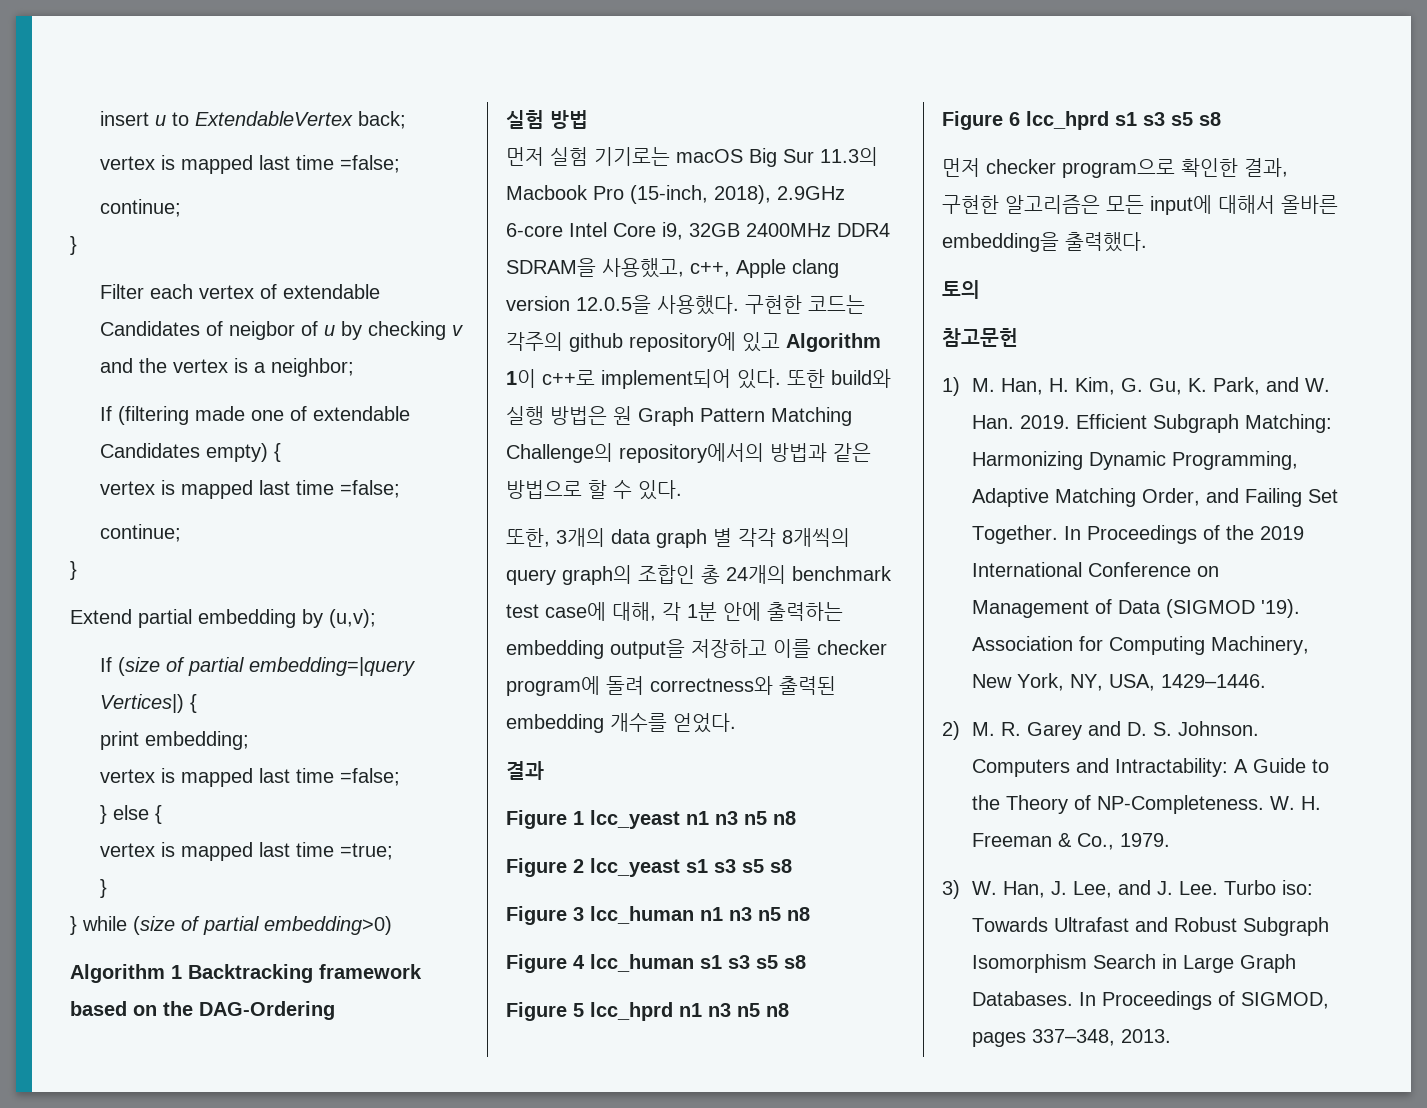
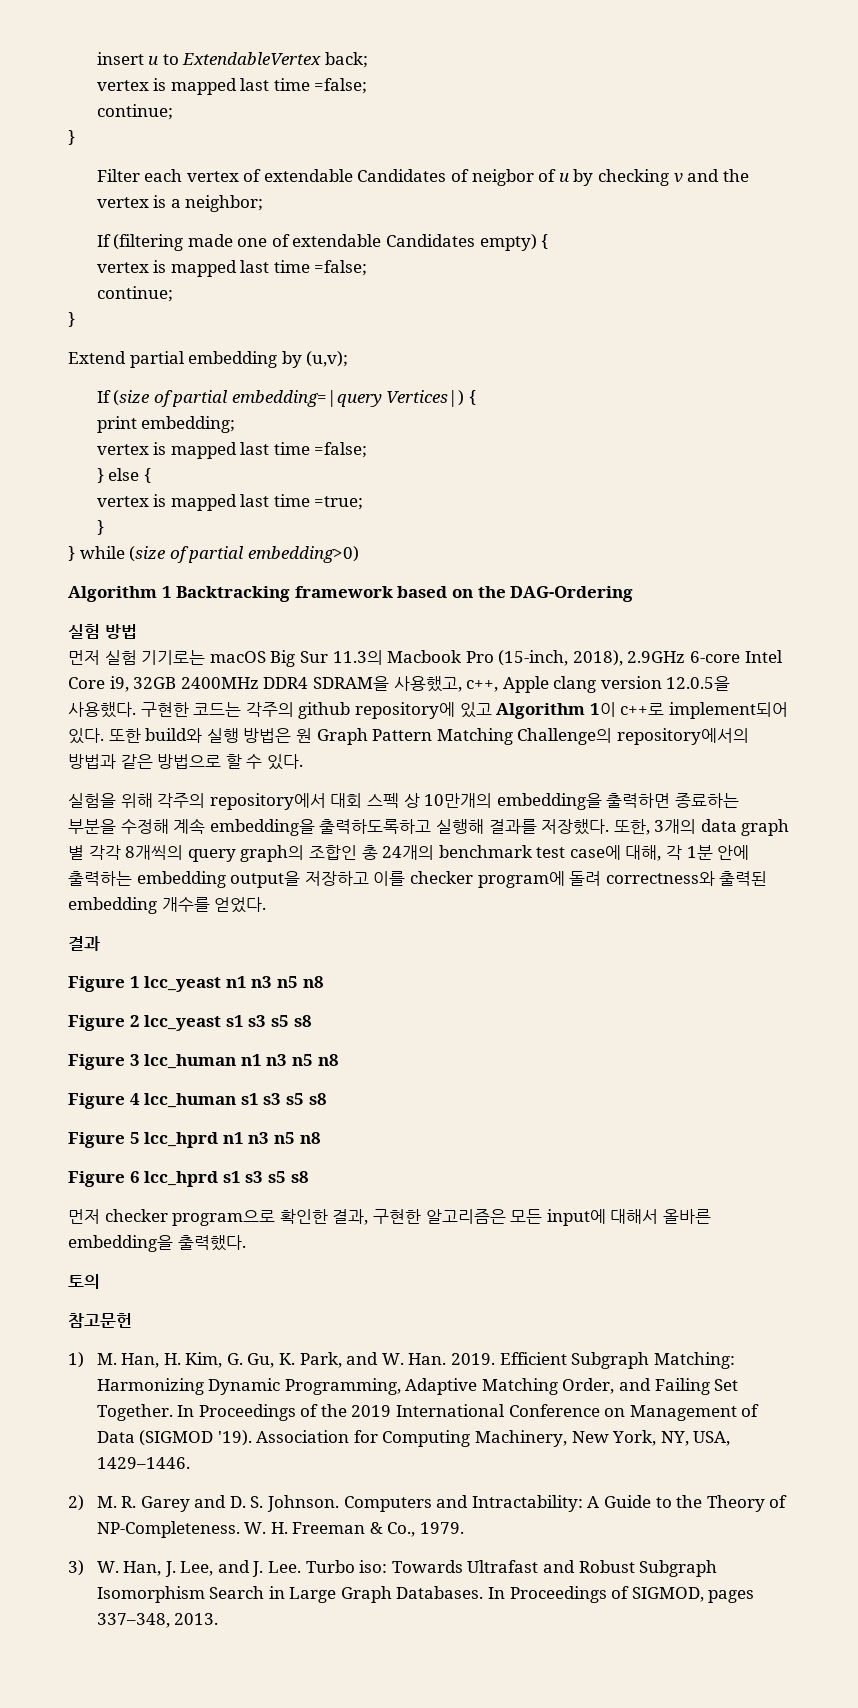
(682, 490) none -> [68,793,739,810] [68,818,610,836] 실험을 위해 각주의 repository에서 대회 스펙 상 10만개의 embedding을 출력하면 종료하는 부분을 수정해 계속 embedding을 출력하도록하고 실행해 결과를 저장했다.

